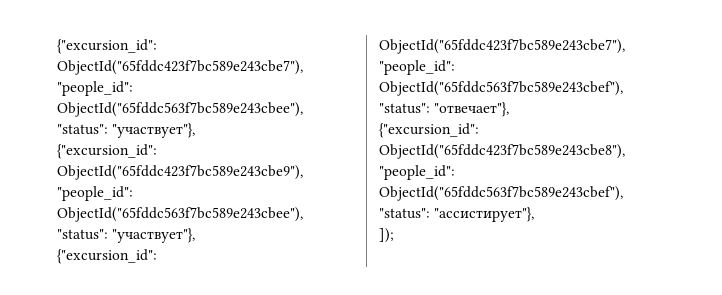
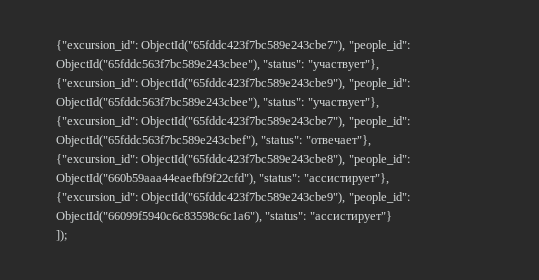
[379,186,623,201] ObjectId("65fddc563f7bc589e243cbef"), -> [56,173,256,185] ObjectId("660b59aaa44eaefbf9f22cfd"),
(535, 214) none -> [56,192,410,204] [56,211,392,223] // {"excursion_id": ObjectId("65fddc423f7bc589e243cbe9"), "people_id": ObjectId("66099f5940c6c83598c6c1a6"), "status": "ассистирует"}

